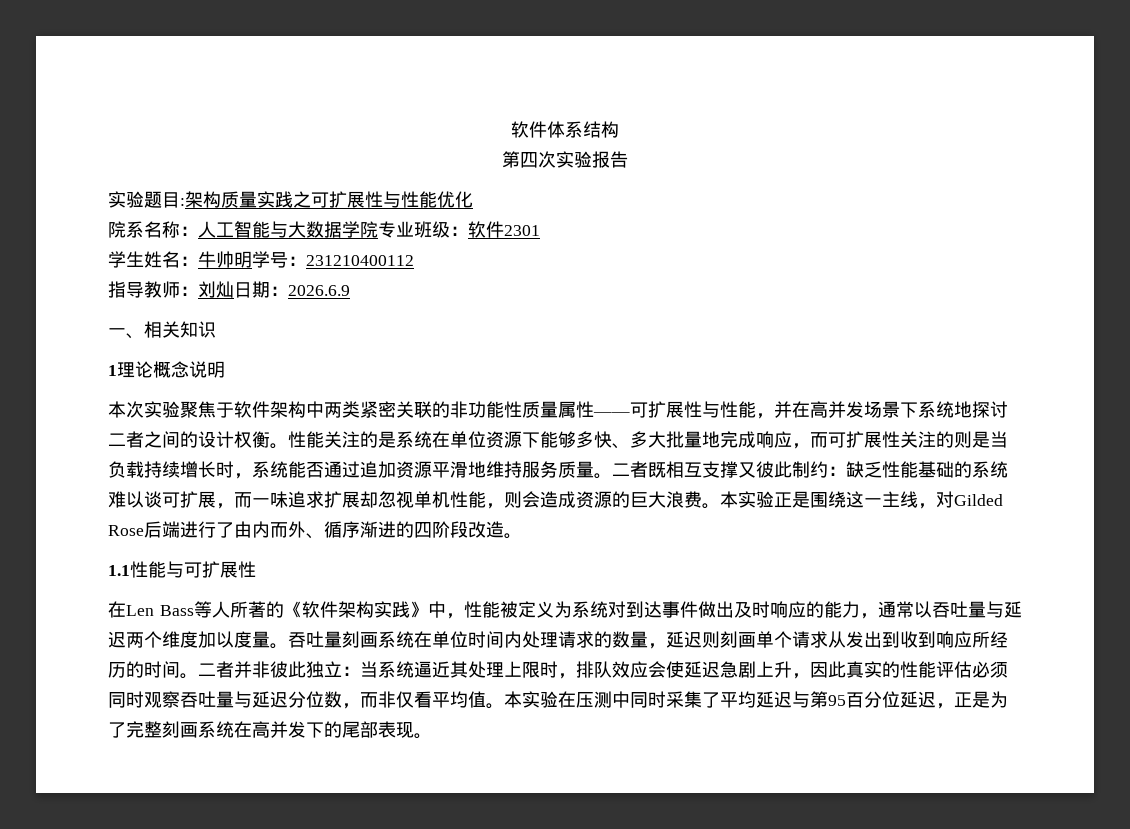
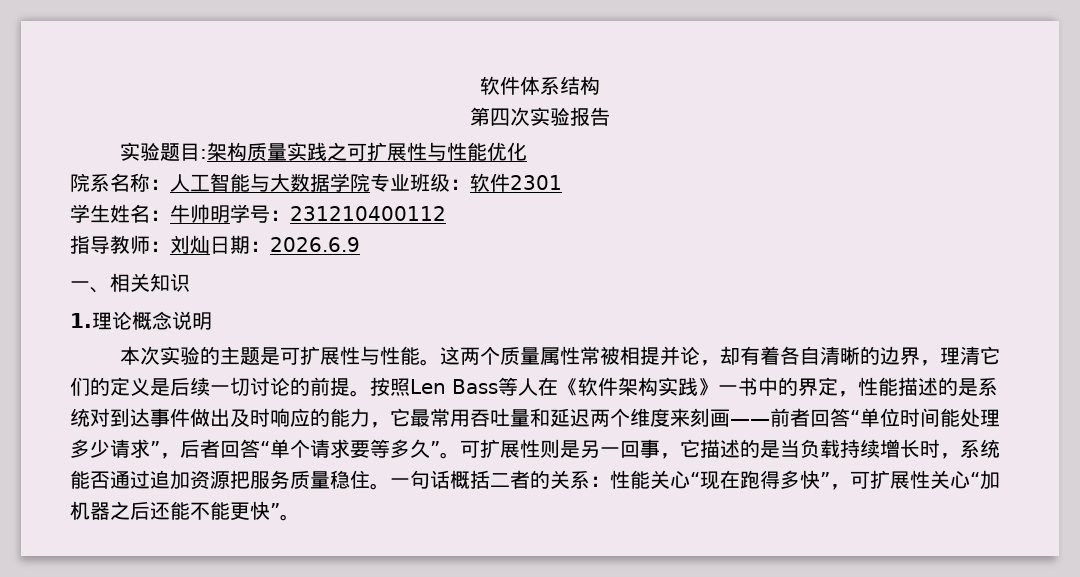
[108,365,117,376] 1 -> [70,313,92,328] 1.
[180,401,1008,419] [108,431,972,449] 聚焦于软件架构中两类紧密关联的非功能性质量属性——可扩展性与性能，并在高并发场景下系统地探讨二者之间的设计权衡。性能关注的是系统在单位资源下能够多快、多大批量地完成响应，而可扩展性关注的则 -> [200,346,1001,366] [70,377,998,397] [70,408,1000,428] [70,439,760,459] 的主题是可扩展性与性能。这两个质量属性常被相提并论，却有着各自清晰的边界，理清它们的定义是后续一切讨论的前提。按照Len Bass等人在《软件架构实践》一书中的界定，性能描述的是系统对到达事件做出及时响应的能力，它最常用吞吐量和延迟两个维度来刻画——前者回答“单位时间能处理多少请求”，后者回答“单个请求要等多久”。可扩展性则是另一回事，它描述的
[432,461,1008,479] [108,491,1003,509] [108,521,522,539] [108,561,256,578] [108,601,1022,619] [108,631,1008,649] [108,661,1008,679] [108,691,1008,709] [108,721,414,738] 平滑地维持服务质量。二者既相互支撑又彼此制约：缺乏性能基础的系统难以谈可扩展，而一味追求扩展却忽视单机性能，则会造成资源的巨大浪费。本实验正是围绕这一主线，对Gilded Rose后端进行了由内而外、循序渐进的四阶段改造。 // 1.1性能与可扩展性 // 在Len Bass等人所著的《软件架构实践》中，性能被定义为系统对到达事件做出及时响应的能力，通常以吞吐量与延迟两个维度加以度量。吞吐量刻画系统在单位时间内处理请求的数量，延迟则刻画单个请求从发出到收到响应所经历的时间。二者并非彼此独立：当系统逼近其处理上限时，排队效应会使延迟急剧上升，因此真实的性能评估必须同时观察吞吐量与延迟分位数，而非仅看平均值。本实验在压测中同时采集了平均延迟与第95百分位延迟，正是为了完整刻画系统在高并发下的尾部表现 -> [230,470,1000,490] [70,501,280,520] 把服务质量稳住。一句话概括二者的关系：性能关心“现在跑得多快”，可扩展性关心“加机器之后还能不能更快”

